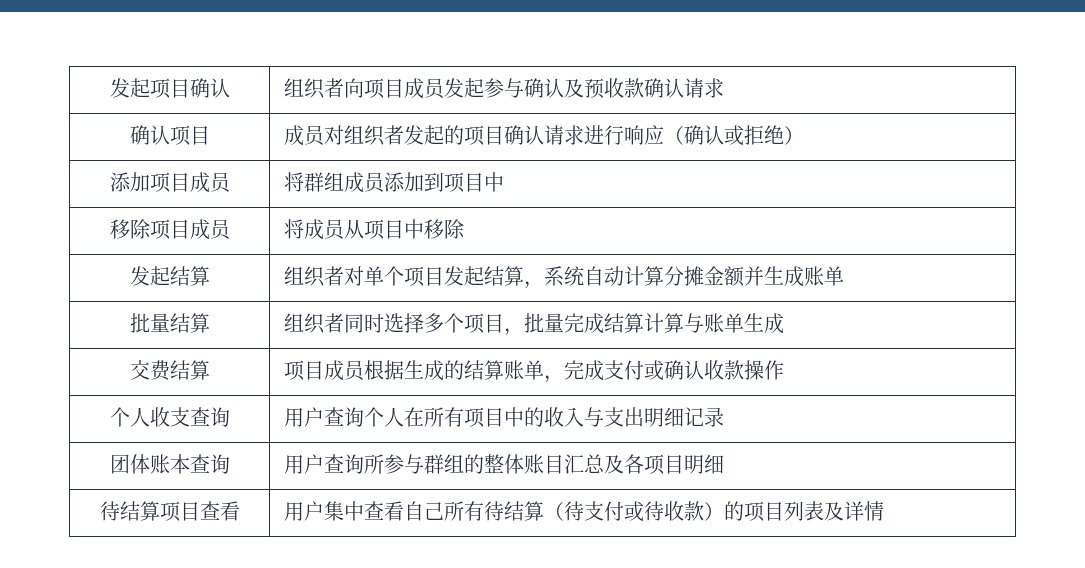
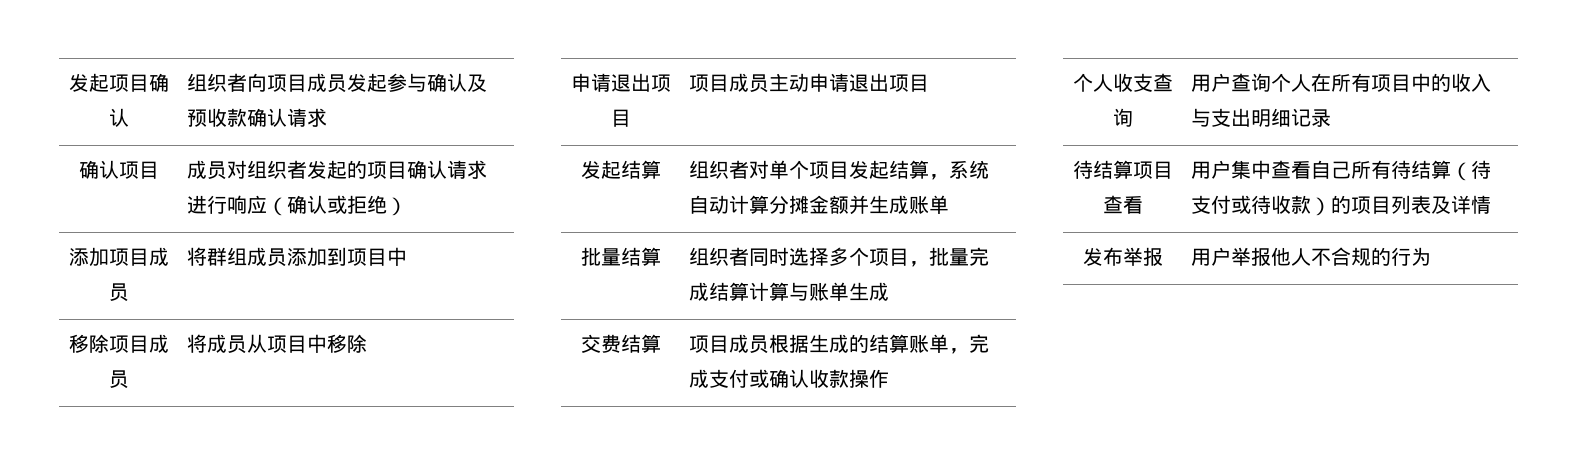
(465, 229) none -> [571,73,671,92] [611,109,631,127] [688,73,929,93] // 申请退出项目 | 项目成员主动申请退出项目
[109,454,230,474] [283,454,724,475] // 团体账本查询 | 用户查询所参与群组的整体账目汇总及各项目明细 -> (1331, 118) none
(884, 511) none -> [1083,247,1163,266] [1190,247,1431,266] // 发布举报 | 用户举报他人不合规的行为

